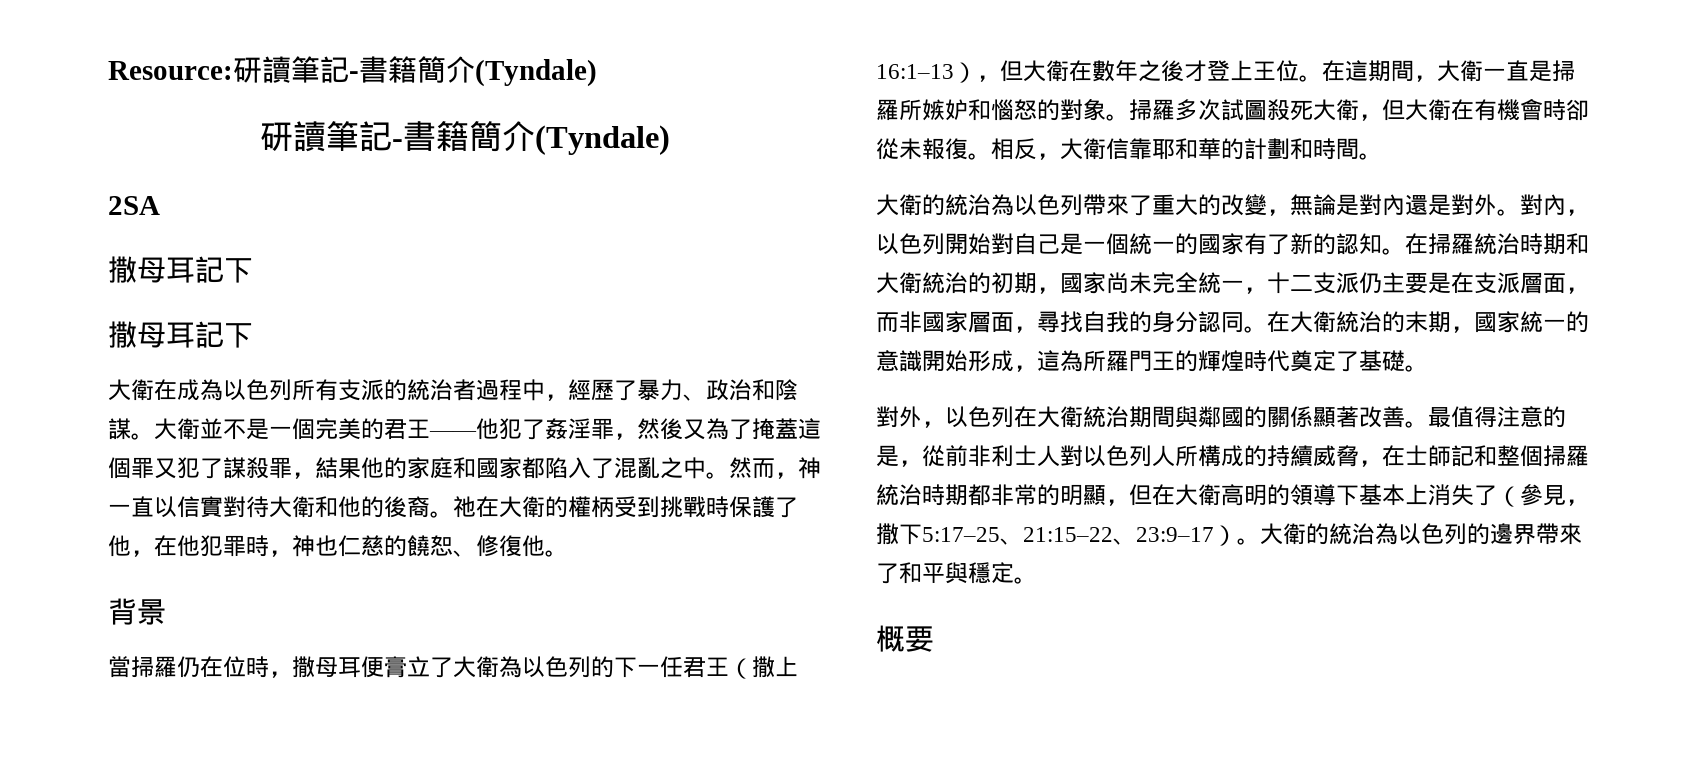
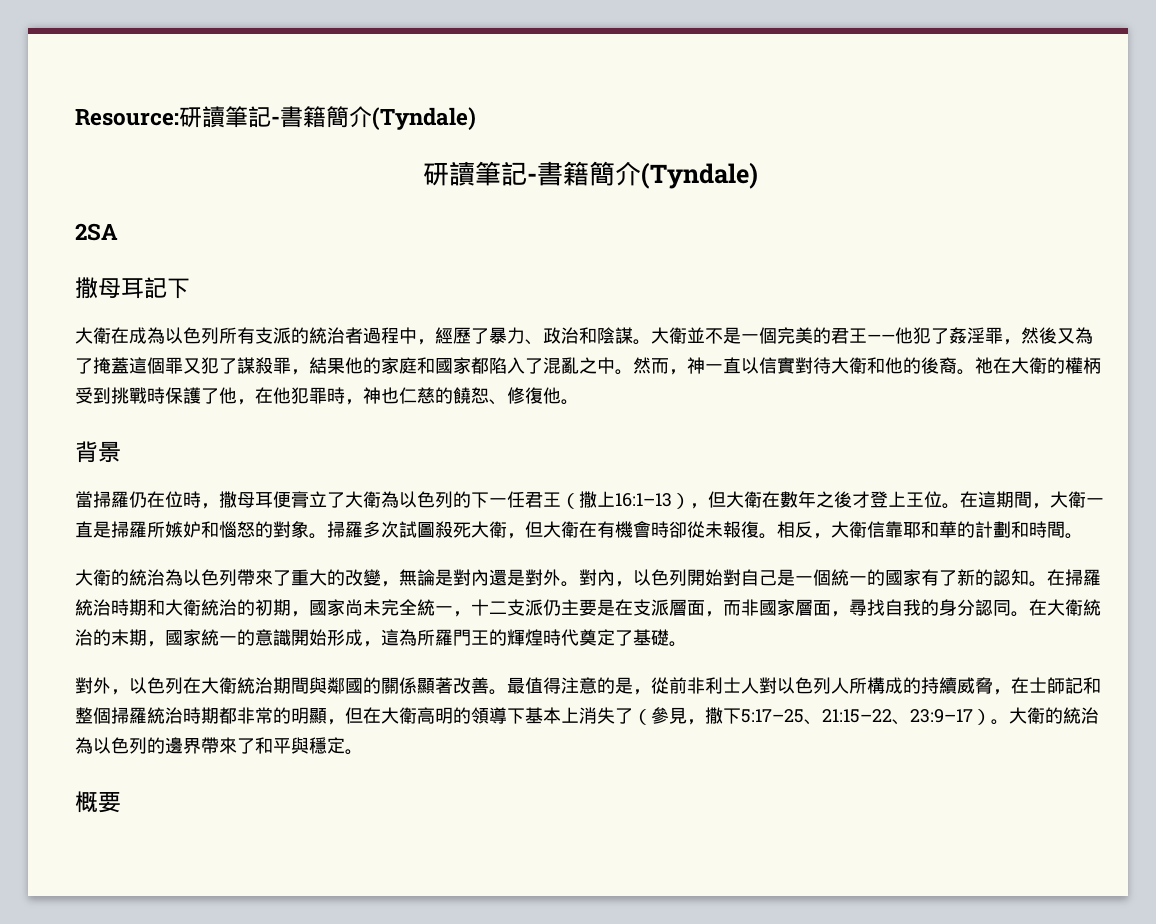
[108,321,253,348] // 撒母耳記下 -> (190, 288) none

